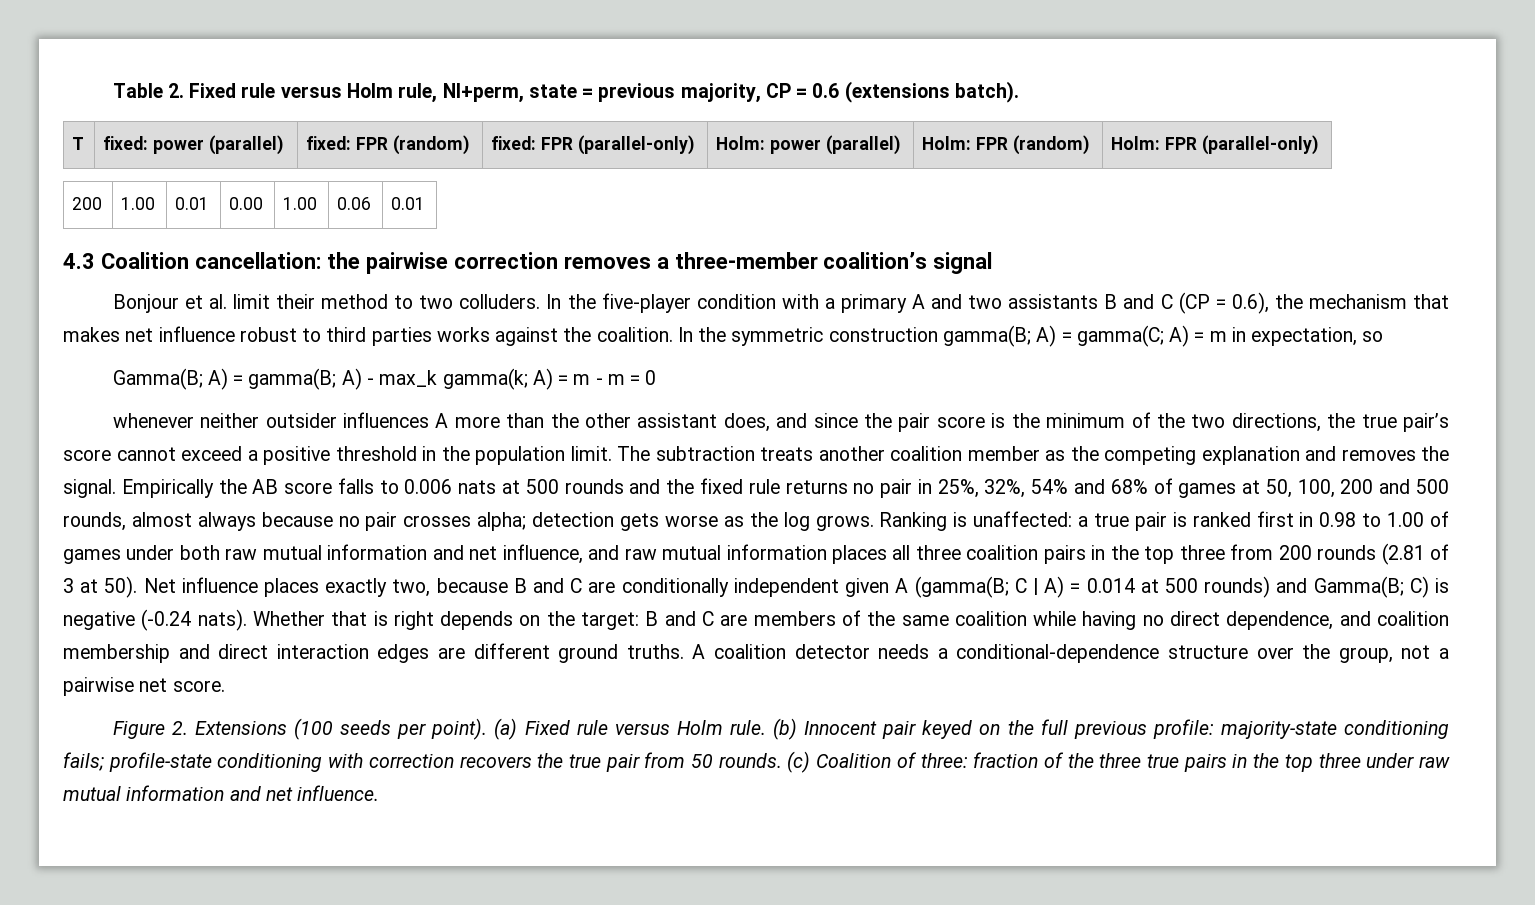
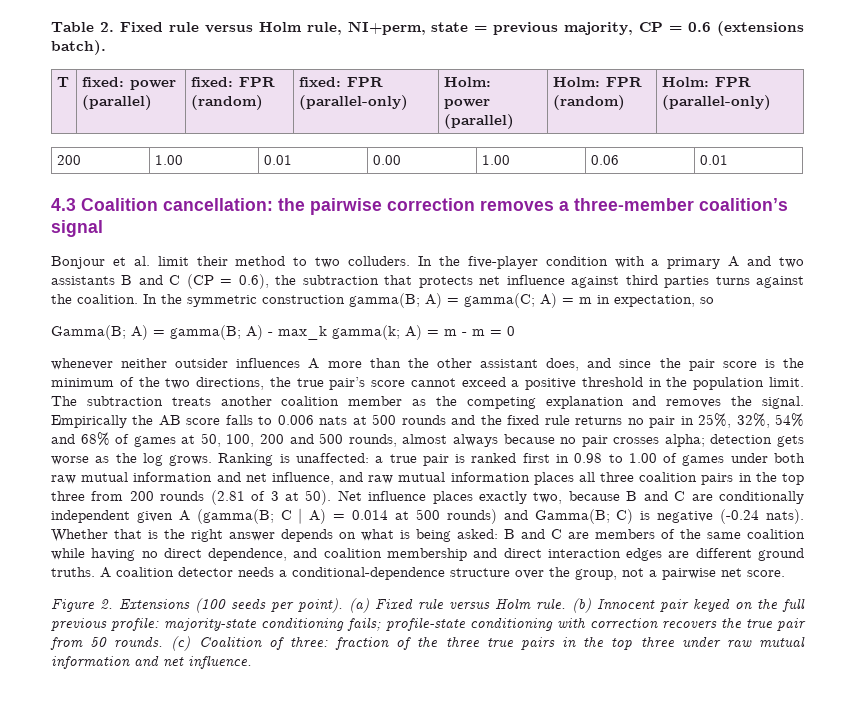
[1308,294,1450,309] [63,326,322,342] mechanism that makes net influence robust to -> [302,275,620,288] subtraction that protects net influence against
[436,327,490,342] works -> [715,276,750,285] turns
[393,611,640,630] right depends on the target: -> [164,529,498,542] the right answer depends on what is being asked:

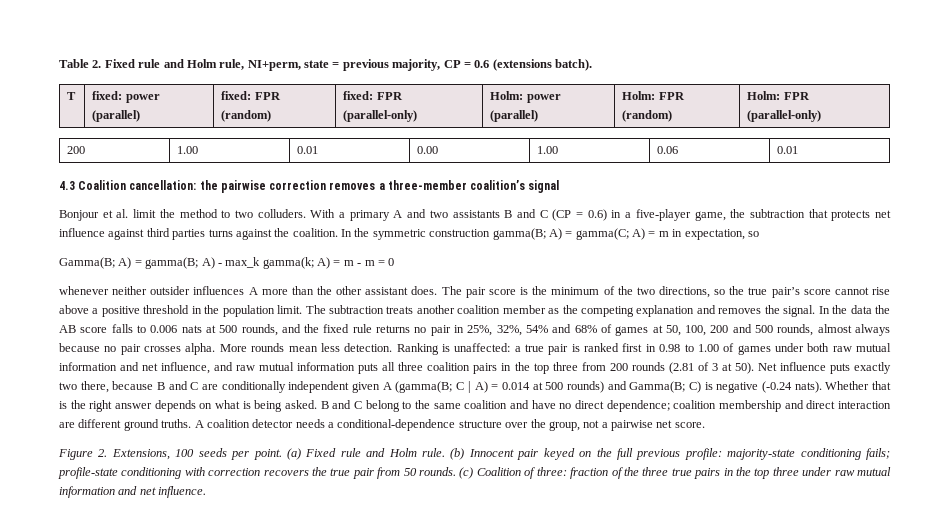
[204,25,253,33] versus -> [163,59,184,68] and
[196,256,228,266] their -> [159,209,175,218] the
[418,256,645,269] In the five-player condition with -> [310,209,336,218] With
[238,274,269,289] 0.6), -> [587,209,726,221] 0.6) in a five-player game,
[546,358,681,371] does, and since the -> [411,286,462,295] does. The
(265, 383) none -> [714,289,726,295] so
[461,377,506,387] exceed -> [872,287,891,295] [59,305,89,314] rise above
[51,415,127,428] Empirically -> [818,305,872,314] In the data
[401,415,446,425] rounds -> [241,324,278,336] rounds,
[664,434,804,447] [51,453,213,466] alpha; detection gets worse as the log grows. -> [185,343,393,355] alpha. More rounds mean less detection.
[533,472,574,485] places -> [358,363,379,374] puts
[432,491,563,504] places exactly two, -> [829,362,892,374] [59,381,109,393] puts exactly two there,
[457,529,805,539] [51,548,318,561] asked: B and C are members of the same coalition while having no direct dependence, and -> [285,400,670,412] asked. B and C belong to the same coalition and have no direct dependence;
[626,548,663,561] edges -> (891, 405) none
[119,598,226,613] Extensions (100 -> [111,449,195,460] Extensions, 100
[298,598,343,613] point). -> [253,449,282,460] point.
[449,602,490,609] versus -> [366,448,386,457] and

